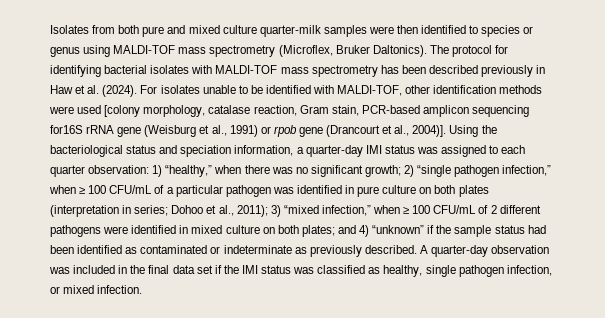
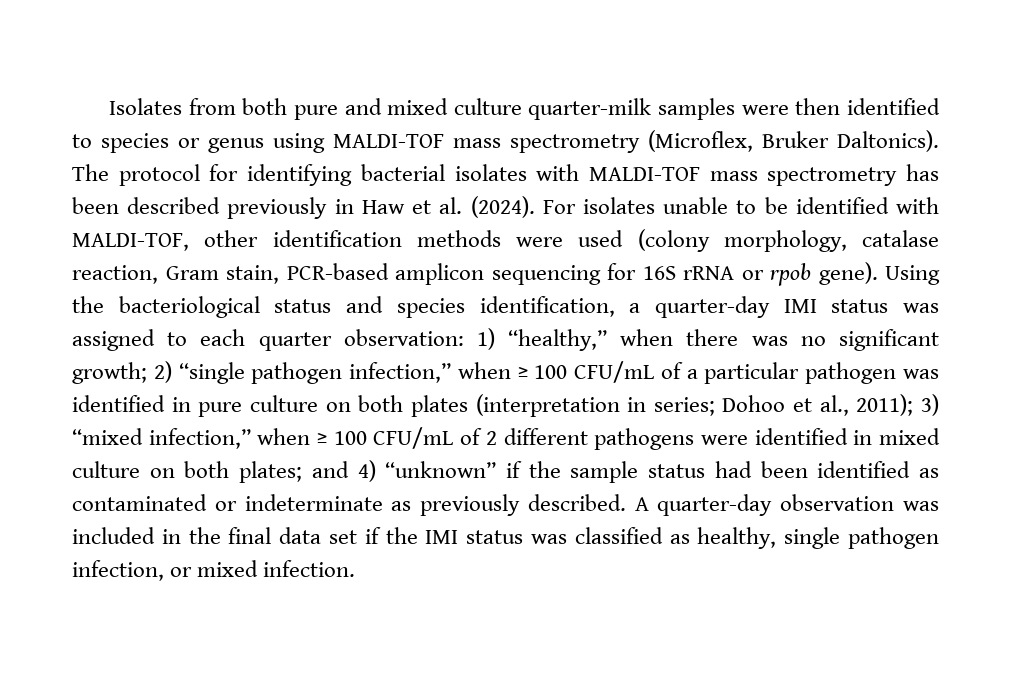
[104,105,141,117] [colony -> [637,229,710,252] (colony
[50,125,447,137] for16S rRNA gene (Weisburg et al., 1991) or rpob gene (Drancourt et al., 2004)]. -> [607,262,878,286] for 16S rRNA or rpob gene).
[180,145,294,157] speciation information, -> [396,296,615,318] species identification,

